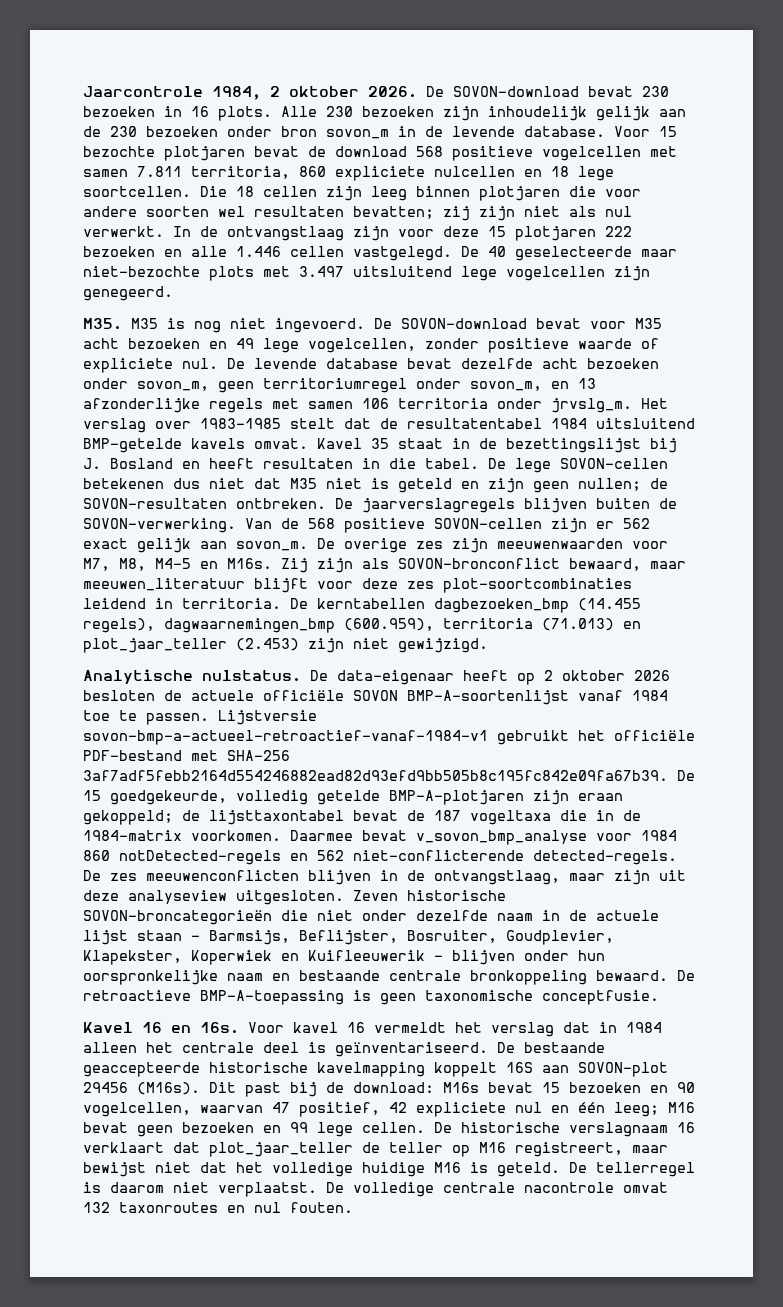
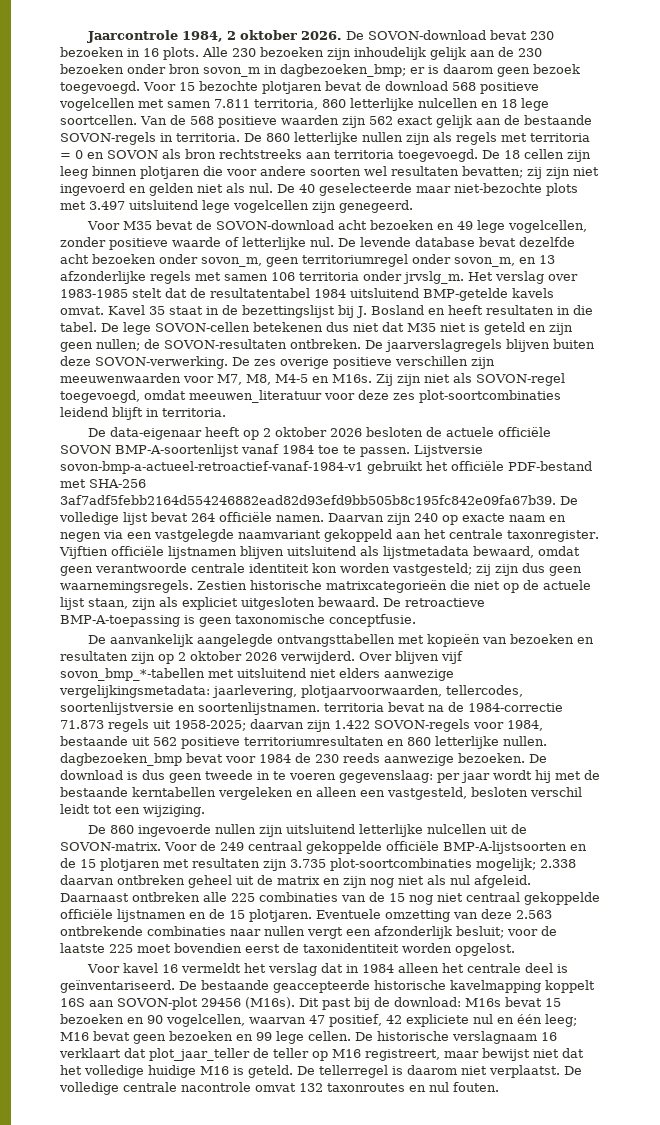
[425,126,605,137] de levende database. -> [280,64,580,77] [60,81,140,94] dagbezoeken_bmp; er is daarom geen bezoek toegevoegd.
[335,166,425,181] expliciete -> [350,98,414,111] letterlijke
[200,186,227,197] Die -> [140,115,592,128] [60,132,590,145] [60,149,500,162] Van de 568 positieve waarden zijn 562 exact gelijk aan de bestaande SOVON-regels in territoria. De 860 letterlijke nullen zijn als regels met territoria = 0 en SOVON als bron rechtstreeks aan territoria toegevoegd. De
[569,206,632,217] [83,226,632,241] [83,246,452,261] als nul verwerkt. In de ontvangstlaag zijn voor deze 15 plotjaren 222 bezoeken en alle 1.446 cellen vastgelegd. -> [60,183,273,196] ingevoerd en gelden niet als nul.
[83,318,662,333] M35. M35 is nog niet ingevoerd. De SOVON-download bevat voor M35 -> [87,220,335,230] Voor M35 bevat de SOVON-download
[83,358,173,373] expliciete -> [242,237,306,250] letterlijke
[659,498,677,509] [83,518,650,533] [83,538,443,553] de SOVON-verwerking. Van de 568 positieve SOVON-cellen zijn er 562 exact gelijk aan sovon_m. De overige zes -> [60,356,468,369] deze SOVON-verwerking. De zes overige positieve verschillen
[362,558,686,571] [83,578,308,593] als SOVON-bronconflict bewaard, maar meeuwen_literatuur blijft -> [424,373,565,386] [60,390,322,403] niet als SOVON-regel toegevoegd, omdat meeuwen_literatuur
[155,598,641,613] [83,618,641,633] [83,638,488,653] [83,669,301,684] in territoria. De kerntabellen dagbezoeken_bmp (14.455 regels), dagwaarnemingen_bmp (600.959), territoria (71.013) en plot_jaar_teller (2.453) zijn niet gewijzigd. // Analytische nulstatus. -> [112,407,226,420] blijft in territoria. //
[83,790,623,805] [83,810,641,825] [83,830,677,845] [83,850,677,865] [83,870,686,885] [83,890,506,905] [83,910,659,925] [83,930,614,945] [83,950,605,965] [83,970,587,985] 15 goedgekeurde, volledig getelde BMP-A-plotjaren zijn eraan gekoppeld; de lijsttaxontabel bevat de 187 vogeltaxa die in de 1984-matrix voorkomen. Daarmee bevat v_sovon_bmp_analyse voor 1984 860 notDetected-regels en 562 niet-conflicterende detected-regels. De zes meeuwenconflicten blijven in de ontvangstlaag, maar zijn uit deze analyseview uitgesloten. Zeven historische SOVON-broncategorieën die niet onder dezelfde naam in de actuele lijst staan - Barmsijs, Beflijster, Bosruiter, Goudplevier, Klapekster, Koperwiek en Kuifleeuwerik - blijven onder hun oorspronkelijke naam en bestaande centrale bronkoppeling -> [59,512,566,525] [60,529,599,542] [59,546,580,559] [60,563,582,576] [60,580,591,593] [60,597,315,610] volledige lijst bevat 264 officiële namen. Daarvan zijn 240 op exacte naam en negen via een vastgelegde naamvariant gekoppeld aan het centrale taxonregister. Vijftien officiële lijstnamen blijven uitsluitend als lijstmetadata bewaard, omdat geen verantwoorde centrale identiteit kon worden vastgesteld; zij zijn dus geen waarnemingsregels. Zestien historische matrixcategorieën die niet op de actuele lijst staan, zijn als expliciet uitgesloten
[83,1022,239,1034] Kavel 16 en 16s. -> [88,634,595,647] [60,651,463,664] [60,668,454,681] [59,685,523,698] [60,702,563,715] [60,719,543,732] [60,736,547,749] [60,753,547,766] [60,770,600,783] [60,787,582,800] [60,804,205,817] [88,824,528,837] [60,841,587,854] [60,858,576,871] [60,875,531,888] [60,892,600,905] [60,909,552,922] [60,926,557,939] [60,943,515,956] De aanvankelijk aangelegde ontvangsttabellen met kopieën van bezoeken en resultaten zijn op 2 oktober 2026 verwijderd. Over blijven vijf sovon_bmp_*-tabellen met uitsluitend niet elders aanwezige vergelijkingsmetadata: jaarlevering, plotjaarvoorwaarden, tellercodes, soortenlijstversie en soortenlijstnamen. territoria bevat na de 1984-correctie 71.873 regels uit 1958-2025; daarvan zijn 1.422 SOVON-regels voor 1984, bestaande uit 562 positieve territoriumresultaten en 860 letterlijke nullen. dagbezoeken_bmp bevat voor 1984 de 230 reeds aanwezige bezoeken. De download is dus geen tweede in te voeren gegevenslaag: per jaar wordt hij met de bestaande kerntabellen vergeleken en alleen een vastgesteld, besloten verschil leidt tot een wijziging. // De 860 ingevoerde nullen zijn uitsluitend letterlijke nulcellen uit de SOVON-matrix. Voor de 249 centraal gekoppelde officiële BMP-A-lijstsoorten en de 15 plotjaren met resultaten zijn 3.735 plot-soortcombinaties mogelijk; 2.338 daarvan ontbreken geheel uit de matrix en zijn nog niet als nul afgeleid. Daarnaast ontbreken alle 225 combinaties van de 15 nog niet centraal gekoppelde officiële lijstnamen en de 15 plotjaren. Eventuele omzetting van deze 2.563 ontbrekende combinaties naar nullen vergt een afzonderlijk besluit; voor de laatste 225 moet bovendien eerst de taxonidentiteit worden opgelost. //

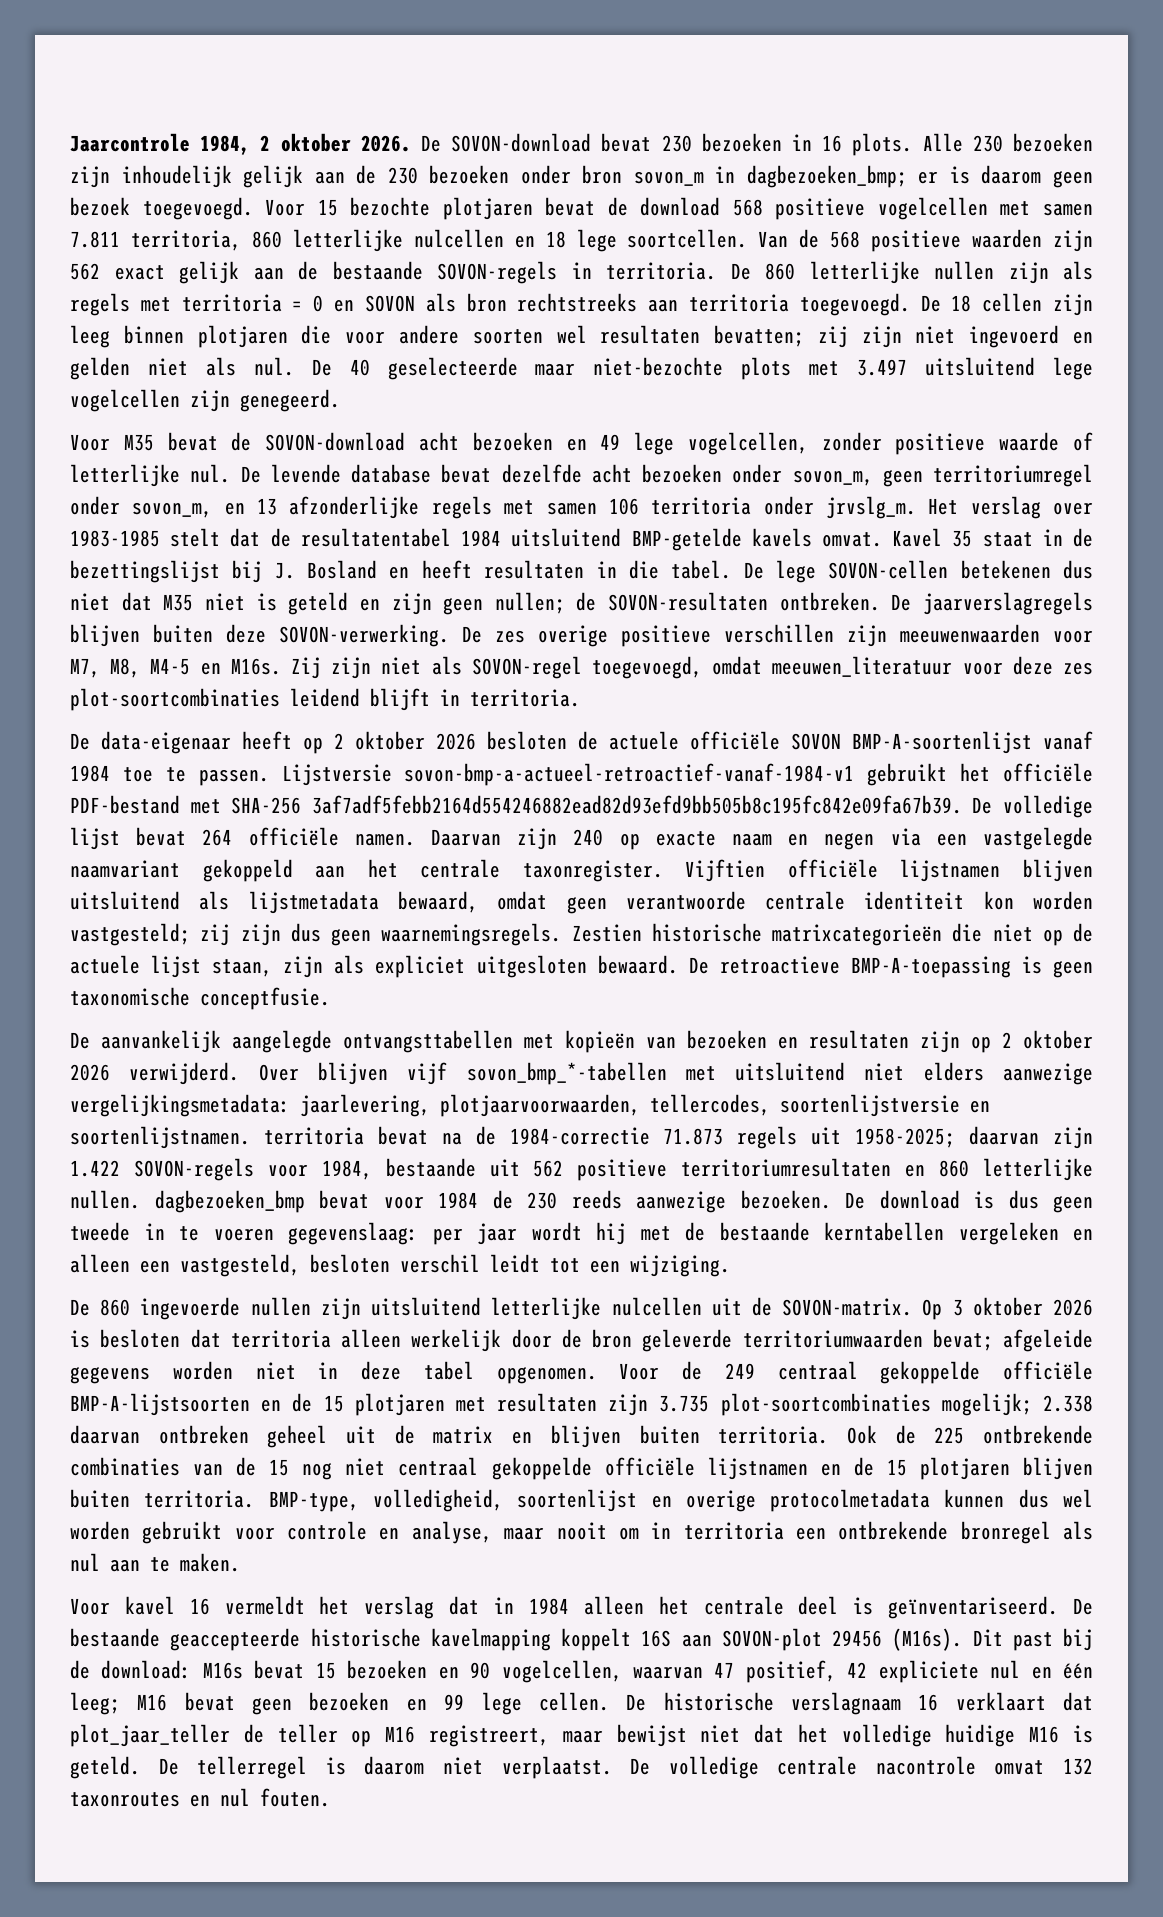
(161, 846) none -> [922,1297,1093,1320] [70,1329,1093,1352] [70,1361,597,1384] Op 3 oktober 2026 is besloten dat territoria alleen werkelijk door de bron geleverde territoriumwaarden bevat; afgeleide gegevens worden niet in deze tabel opgenomen.
[343,875,531,888] [60,892,255,902] zijn nog niet als nul afgeleid. Daarnaast ontbreken alle 225 -> [550,1425,1094,1448] blijven buiten territoria. Ook de 225 ontbrekende
[249,909,552,922] [60,926,557,939] [60,943,515,956] plotjaren. Eventuele omzetting van deze 2.563 ontbrekende combinaties naar nullen vergt een afzonderlijk besluit; voor de laatste 225 moet bovendien eerst de taxonidentiteit worden opgelost. -> [919,1457,1093,1480] [70,1489,1093,1512] [70,1521,1093,1544] [70,1553,240,1572] plotjaren blijven buiten territoria. BMP-type, volledigheid, soortenlijst en overige protocolmetadata kunnen dus wel worden gebruikt voor controle en analyse, maar nooit om in territoria een ontbrekende bronregel als nul aan te maken.

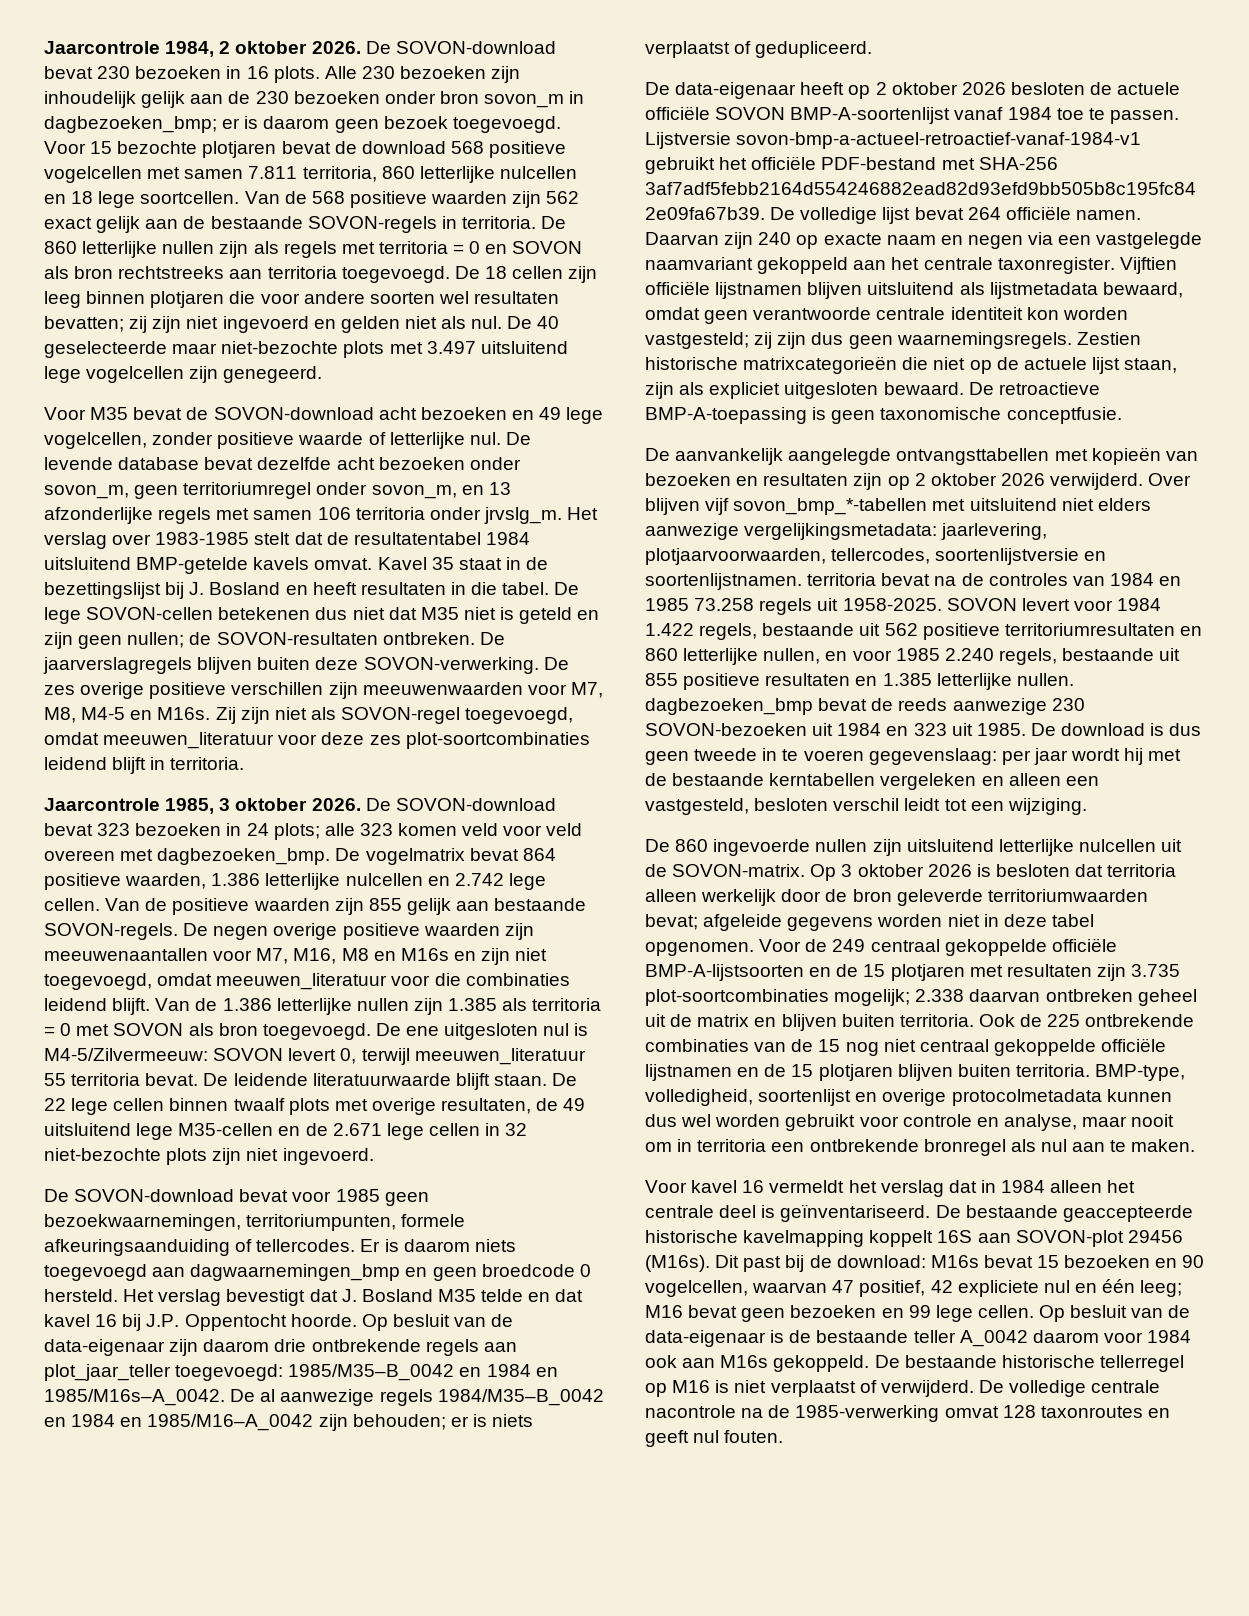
(580, 698) none -> [44,798,556,814] [44,823,583,840] [44,848,556,865] [44,873,546,890] [44,898,587,915] [44,923,534,940] [44,948,548,965] [44,973,570,990] [44,998,602,1015] [44,1023,589,1040] [44,1048,586,1065] [44,1073,578,1090] [44,1098,586,1115] [44,1123,528,1140] [44,1148,374,1165] [44,1189,429,1206] [44,1214,466,1231] [44,1239,516,1256] [44,1264,591,1281] [44,1289,584,1306] [44,1314,514,1331] [44,1339,517,1356] [44,1364,558,1381] [44,1389,604,1406] [44,1414,534,1431] [645,41,873,58] // Jaarcontrole 1985, 3 oktober 2026. De SOVON-download bevat 323 bezoeken in 24 plots; alle 323 komen veld voor veld overeen met dagbezoeken_bmp. De vogelmatrix bevat 864 positieve waarden, 1.386 letterlijke nulcellen en 2.742 lege cellen. Van de positieve waarden zijn 855 gelijk aan bestaande SOVON-regels. De negen overige positieve waarden zijn meeuwenaantallen voor M7, M16, M8 en M16s en zijn niet toegevoegd, omdat meeuwen_literatuur voor die combinaties leidend blijft. Van de 1.386 letterlijke nullen zijn 1.385 als territoria = 0 met SOVON als bron toegevoegd. De ene uitgesloten nul is M4-5/Zilvermeeuw: SOVON levert 0, terwijl meeuwen_literatuur 55 territoria bevat. De leidende literatuurwaarde blijft staan. De 22 lege cellen binnen twaalf plots met overige resultaten, de 49 uitsluitend lege M35-cellen en de 2.671 lege cellen in 32 niet-bezochte plots zijn niet ingevoerd. // De SOVON-download bevat voor 1985 geen bezoekwaarnemingen, territoriumpunten, formele afkeuringsaanduiding of tellercodes. Er is daarom niets toegevoegd aan dagwaarnemingen_bmp en geen broedcode 0 hersteld. Het verslag bevestigt dat J. Bosland M35 telde en dat kavel 16 bij J.P. Oppentocht hoorde. Op besluit van de data-eigenaar zijn daarom drie ontbrekende regels aan plot_jaar_teller toegevoegd: 1985/M35–B_0042 en 1984 en 1985/M16s–A_0042. De al aanwezige regels 1984/M35–B_0042 en 1984 en 1985/M16–A_0042 zijn behouden; er is niets verplaatst of gedupliceerd.
[509,1126,1093,1149] [70,1158,372,1181] 1984-correctie 71.873 regels uit 1958-2025; daarvan zijn 1.422 SOVON-regels voor 1984, -> [988,573,1182,586] [645,598,1162,615] [645,623,758,640] controles van 1984 en 1985 73.258 regels uit 1958-2025. SOVON levert voor 1984 1.422 regels,
[70,1190,831,1213] nullen. dagbezoeken_bmp bevat voor 1984 de 230 reeds aanwezige bezoeken. -> [763,648,1181,665] [645,673,1074,690] [645,698,1085,715] [645,723,1026,736] nullen, en voor 1985 2.240 regels, bestaande uit 855 positieve resultaten en 1.385 letterlijke nullen. dagbezoeken_bmp bevat de reeds aanwezige 230 SOVON-bezoeken uit 1984 en 323 uit 1985.
[626,1692,1093,1715] [70,1724,1094,1747] [70,1756,1094,1779] De historische verslagnaam 16 verklaart dat plot_jaar_teller de teller op M16 registreert, maar bewijst niet dat het volledige huidige M16 is geteld. De tellerregel is daarom niet verplaatst. De volledige centrale nacontrole omvat 132 -> [1039,1305,1191,1322] [645,1330,1192,1347] [645,1355,1184,1372] [645,1380,1161,1397] [645,1405,1036,1422] Op besluit van de data-eigenaar is de bestaande teller A_0042 daarom voor 1984 ook aan M16s gekoppeld. De bestaande historische tellerregel op M16 is niet verplaatst of verwijderd. De volledige centrale nacontrole na de 1985-verwerking omvat 128
(210, 1800) none -> [645,1430,689,1447] geeft

